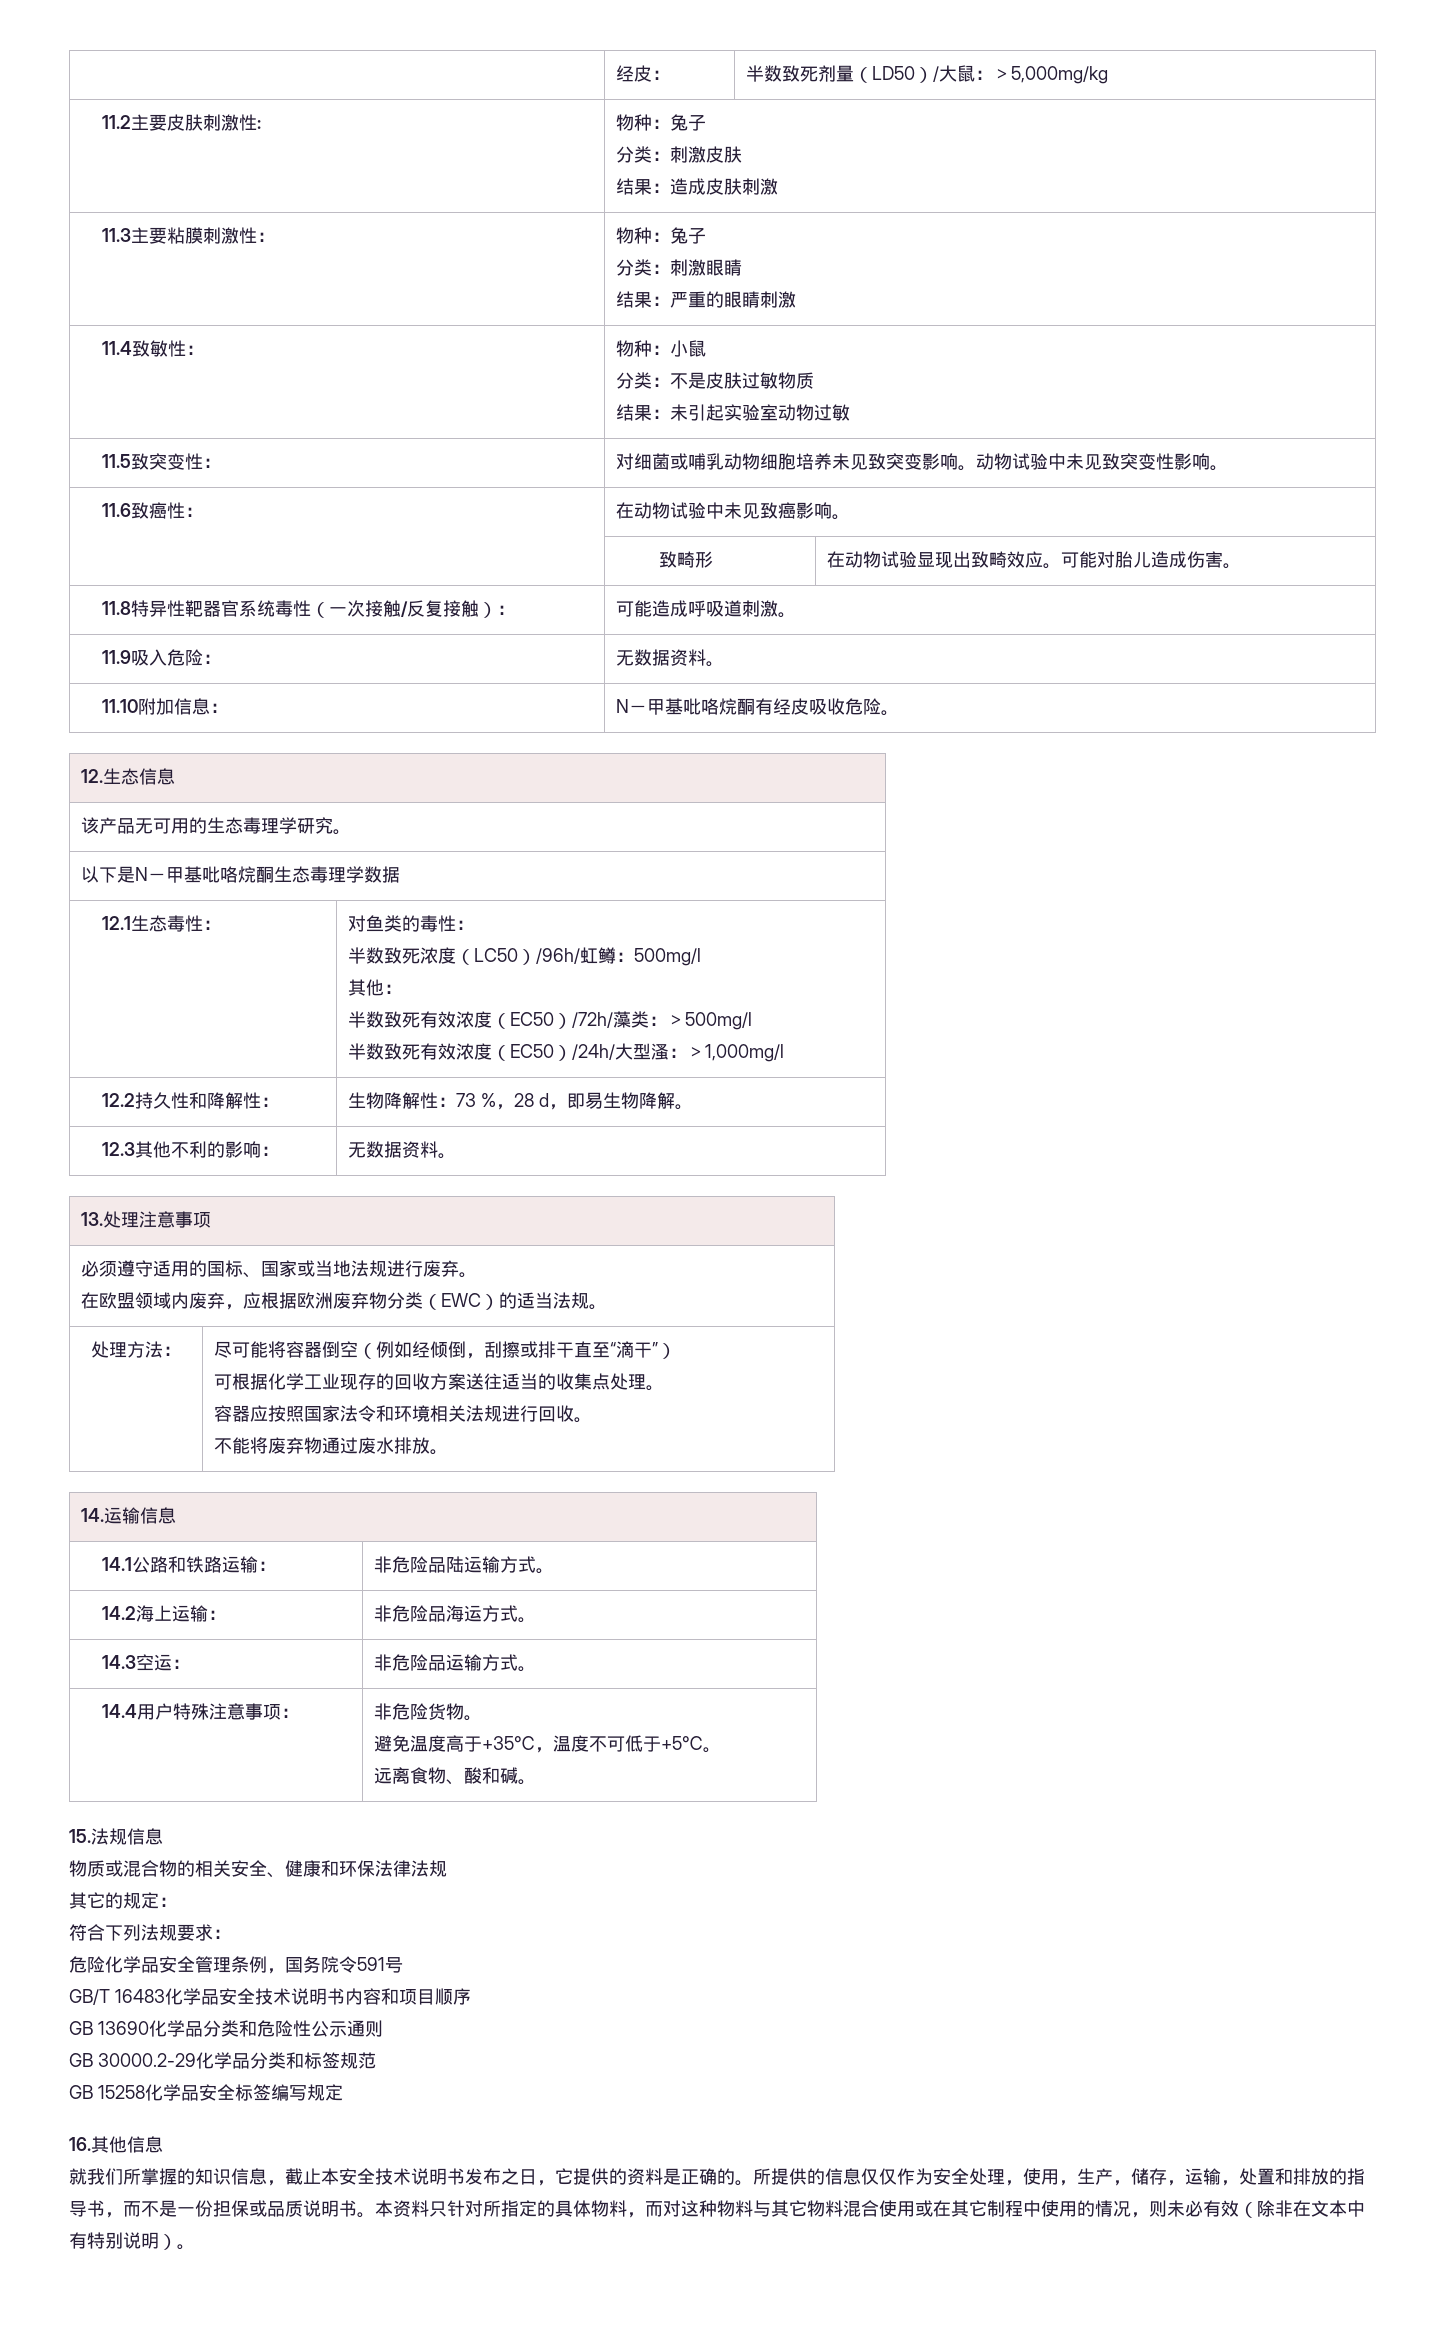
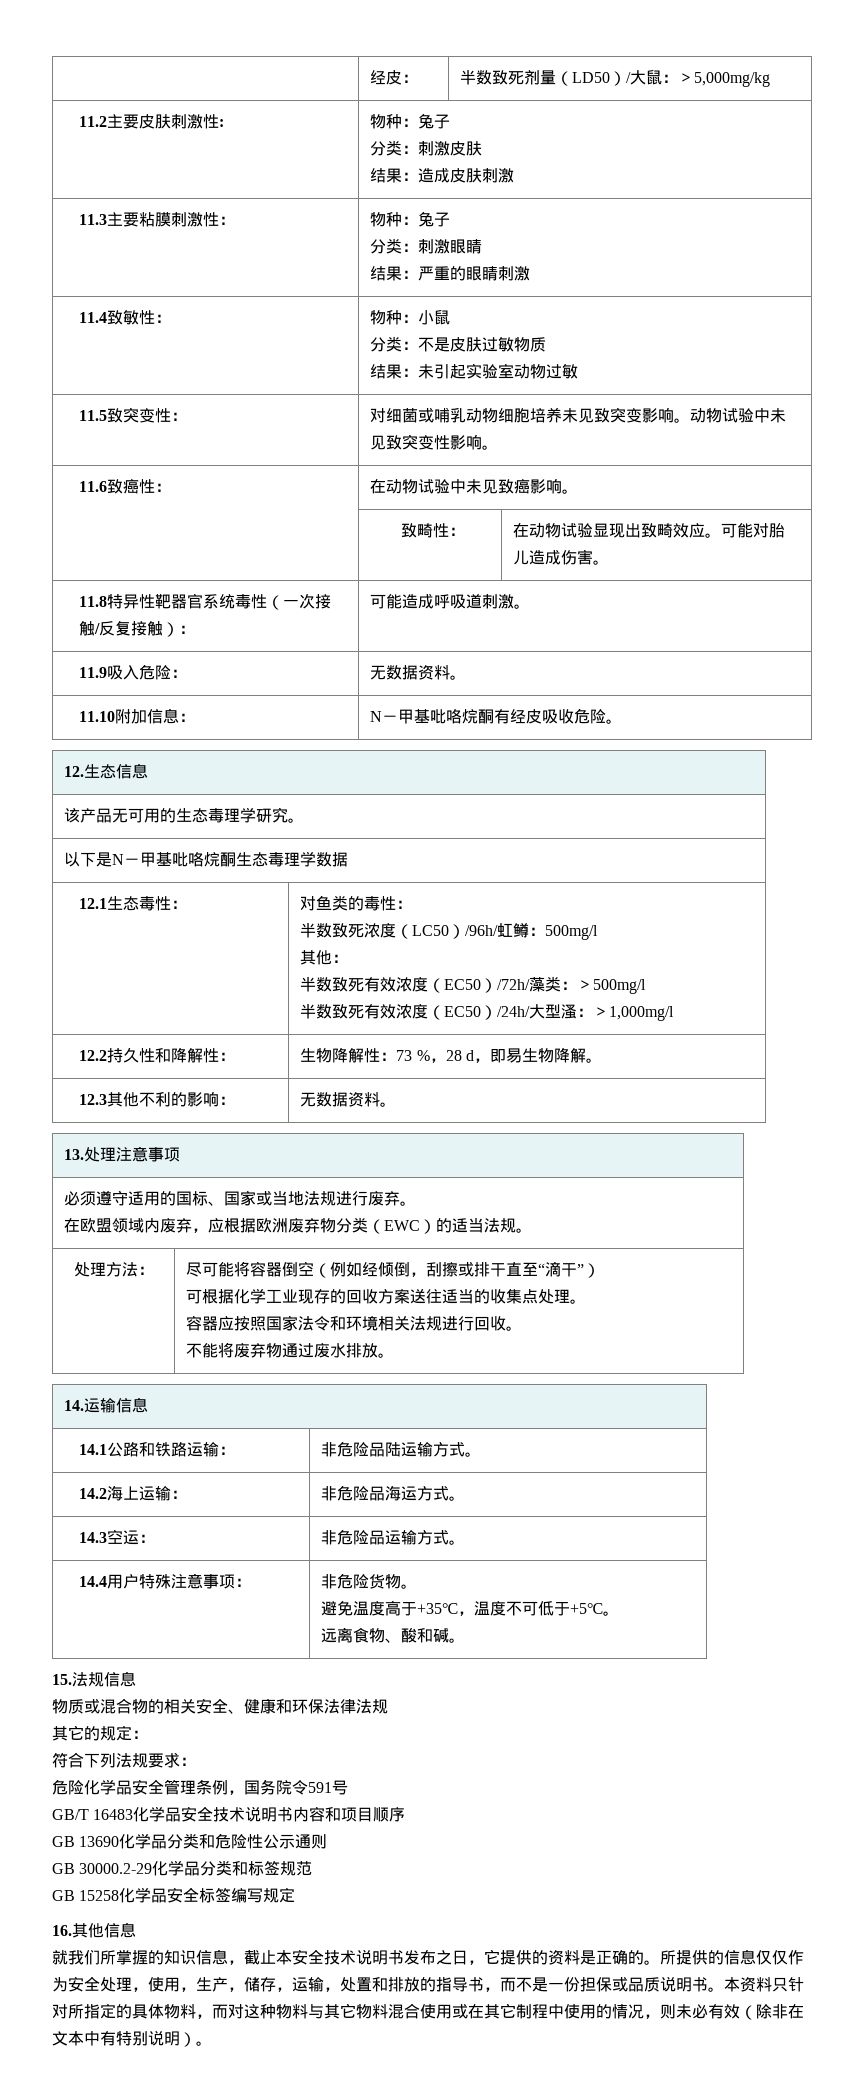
[694,551,713,568] 形 -> [432,523,465,538] 性：

